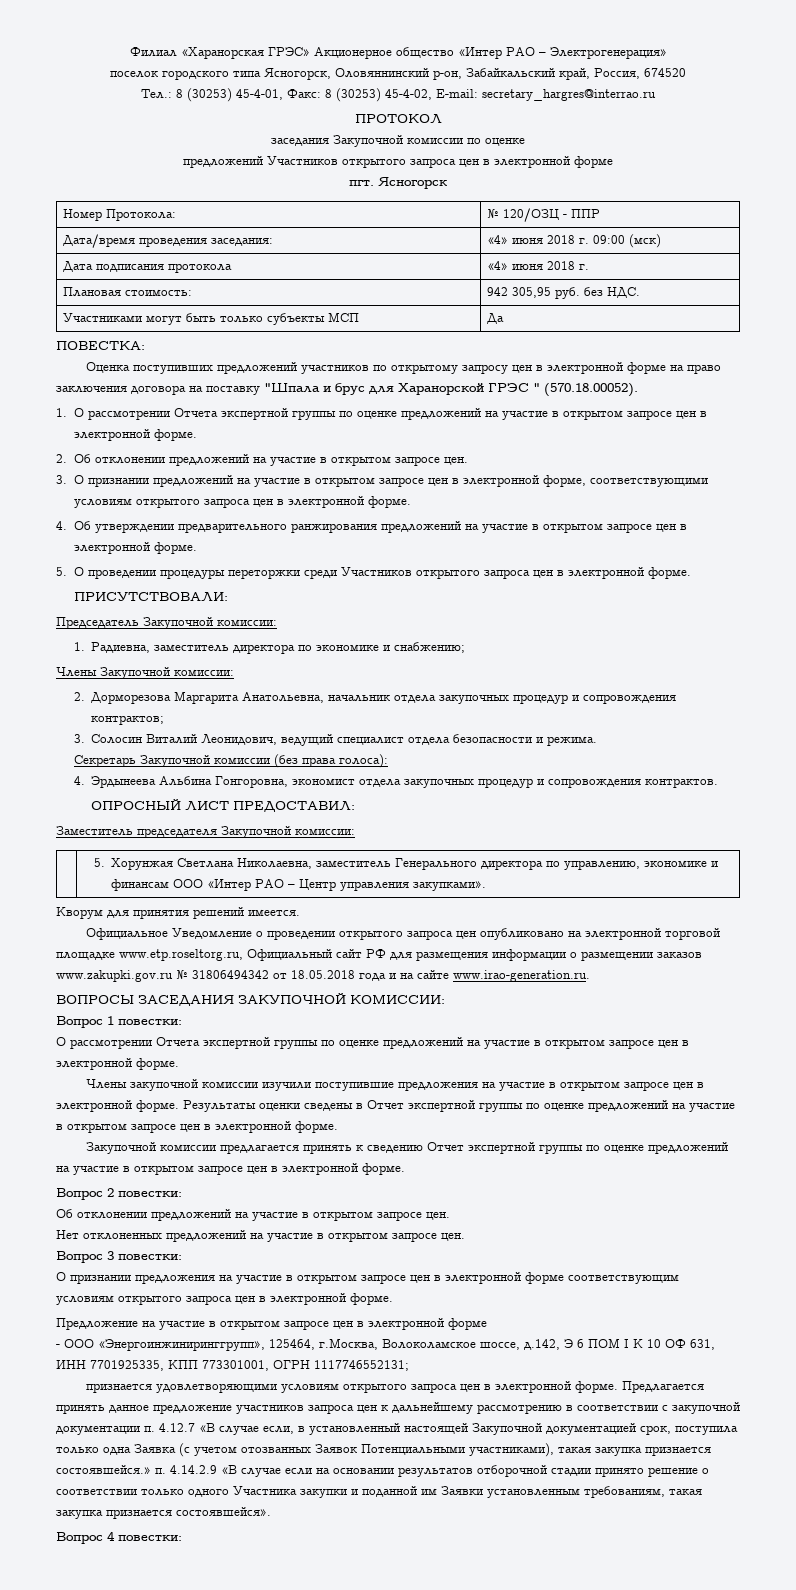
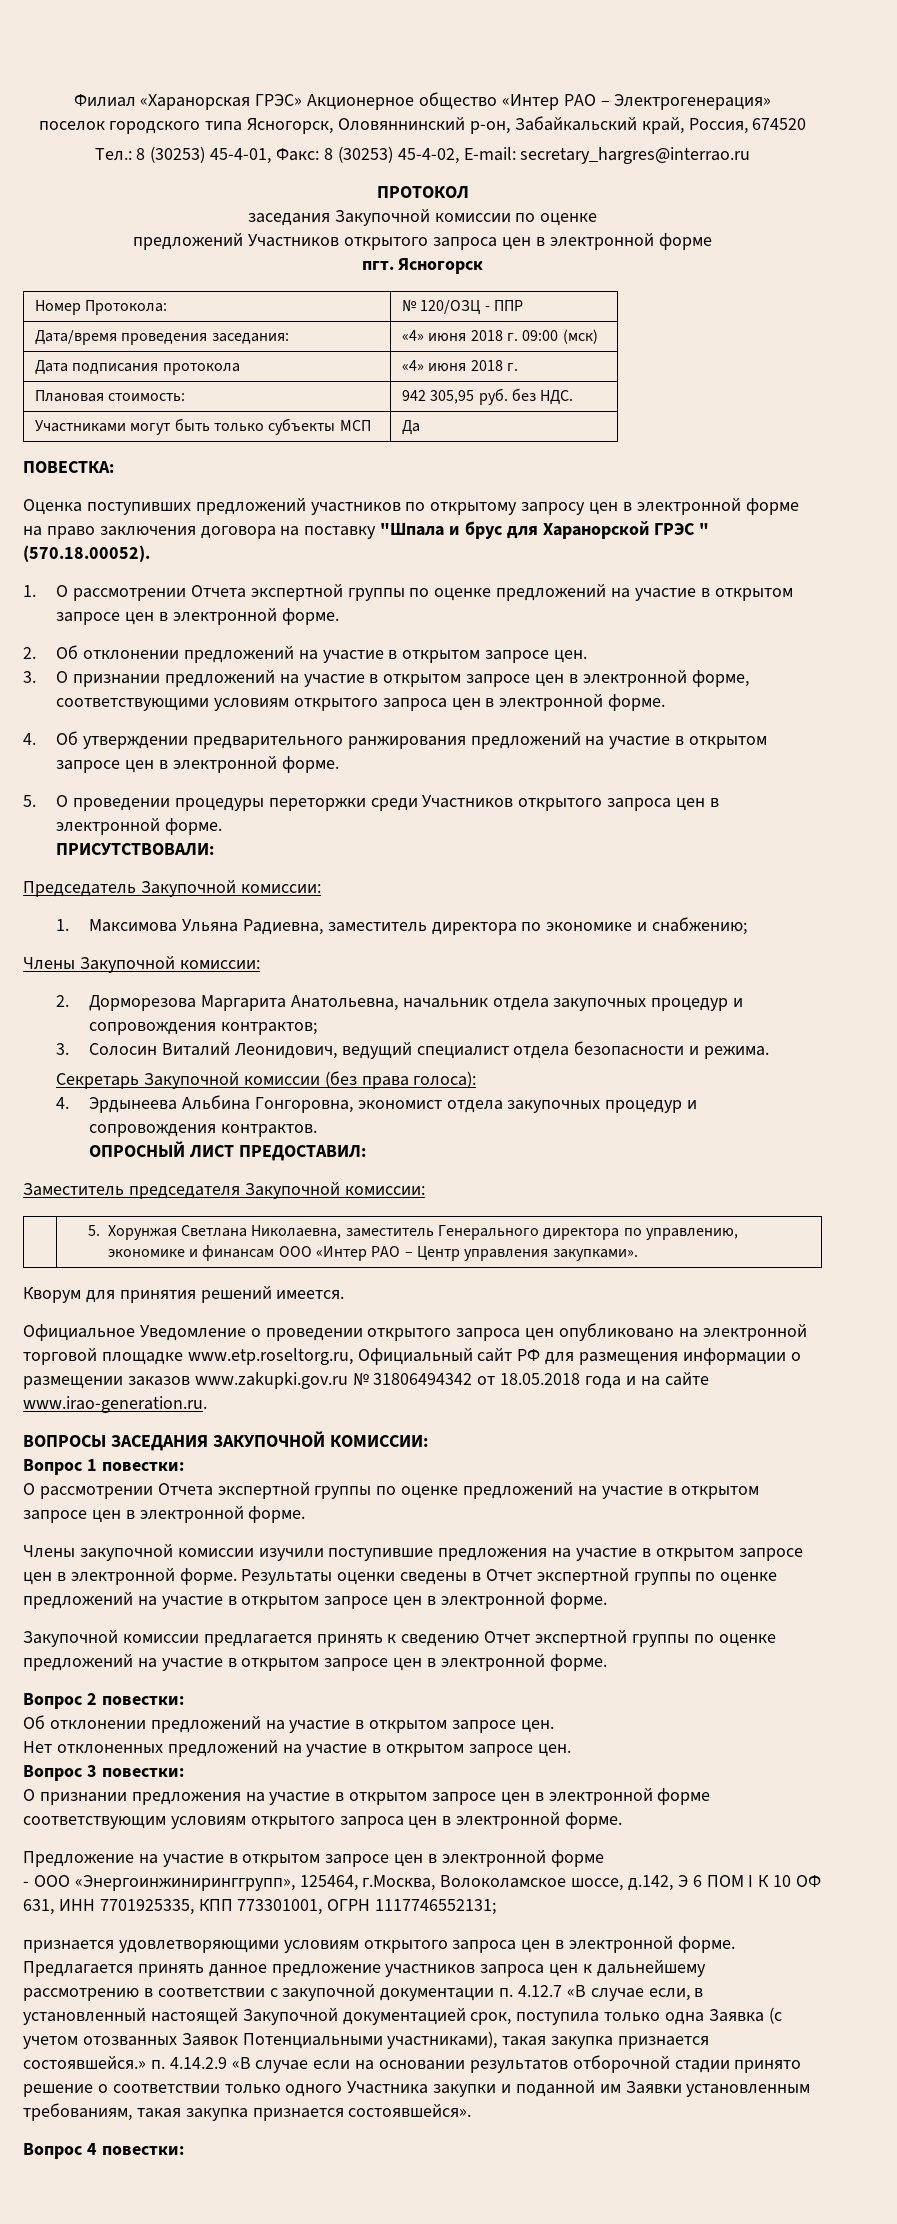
(85, 646) none -> [89,919,239,932] Максимова Ульяна

